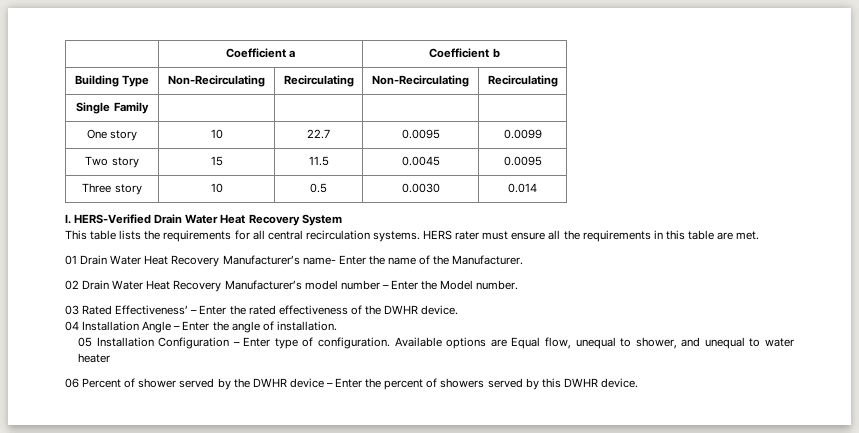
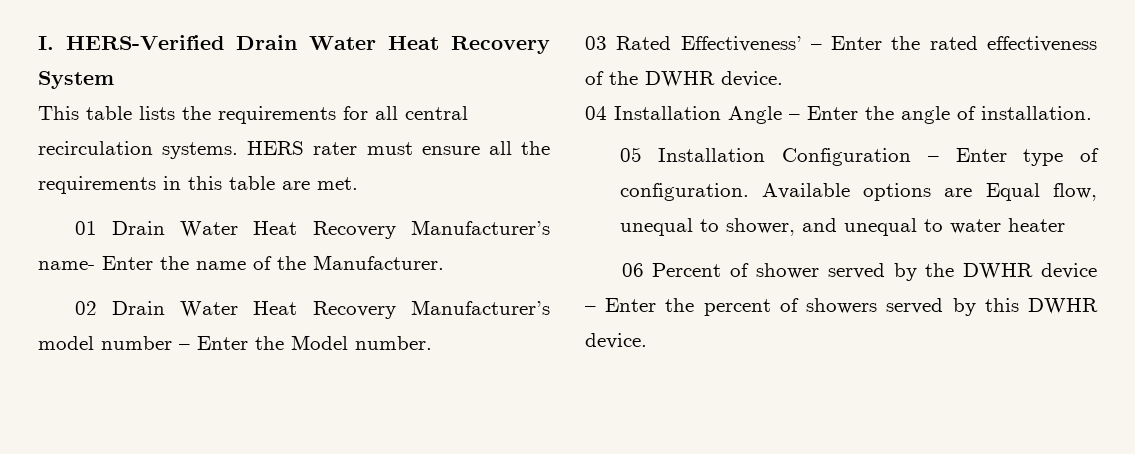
[225,48,296,58] [429,48,500,58] [74,75,150,87] [168,75,265,87] [283,75,354,87] [372,75,469,87] [487,75,558,87] [76,102,149,114] [86,129,138,141] [210,129,223,139] [307,129,330,139] [401,129,440,139] [503,129,542,139] [85,156,139,168] [210,156,223,166] [308,156,329,166] [401,156,440,166] [503,156,542,166] [82,183,142,195] [210,183,223,193] [310,183,327,193] [401,183,440,193] [508,183,537,193] | Coefficient a | Coefficient b // Building Type | Non-Recirculating | Recirculating | Non-Recirculating | Recirculating // Single Family | | | | // One story | 10 | 22.7 | 0.0095 | 0.0099 // Two story | 15 | 11.5 | 0.0045 | 0.0095 // Three story | 10 | 0.5 | 0.0030 | 0.014 // -> (38, 43) none

